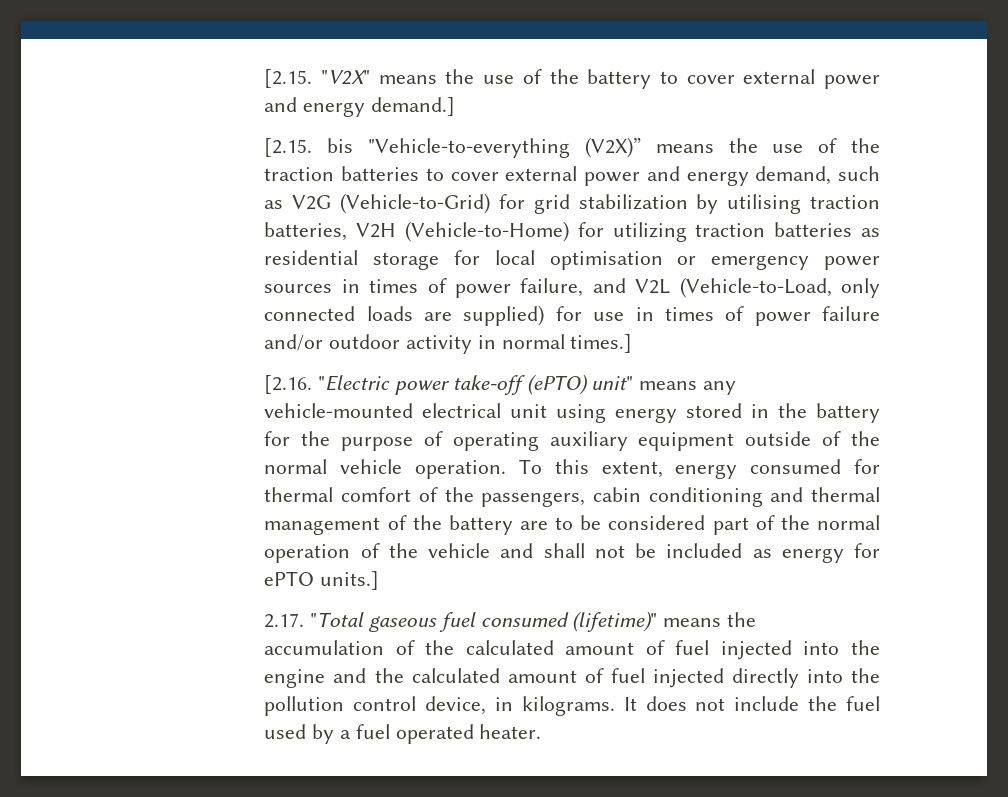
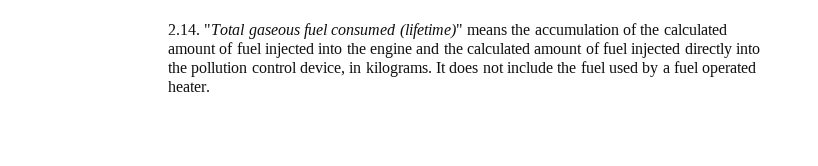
[264,69,881,89] [264,97,456,117] [264,137,880,158] [264,166,880,186] [264,193,880,214] [264,221,880,242] [264,250,880,270] [264,277,880,298] [264,305,881,326] [264,334,633,354] [264,374,737,395] [264,403,880,423] [264,431,880,451] [264,459,880,479] [264,487,880,507] [264,515,881,535] [264,543,880,563] [264,571,380,590] [264,613,305,628] [2.15. "V2X" means the use of the battery to cover external power and energy demand.] // [2.15. bis "Vehicle-to-everything (V2X)” means the use of the traction batteries to cover external power and energy demand, such as V2G (Vehicle-to-Grid) for grid stabilization by utilising traction batteries, V2H (Vehicle-to-Home) for utilizing traction batteries as residential storage for local optimisation or emergency power sources in times of power failure, and V2L (Vehicle-to-Load, only connected loads are supplied) for use in times of power failure and/or outdoor activity in normal times.] // [2.16. "Electric power take-off (ePTO) unit" means any vehicle-mounted electrical unit using energy stored in the battery for the purpose of operating auxiliary equipment outside of the normal vehicle operation. To this extent, energy consumed for thermal comfort of the passengers, cabin conditioning and thermal management of the battery are to be considered part of the normal operation of the vehicle and shall not be included as energy for ePTO units.] // 2.17. -> [168,24,201,35] 2.14.

